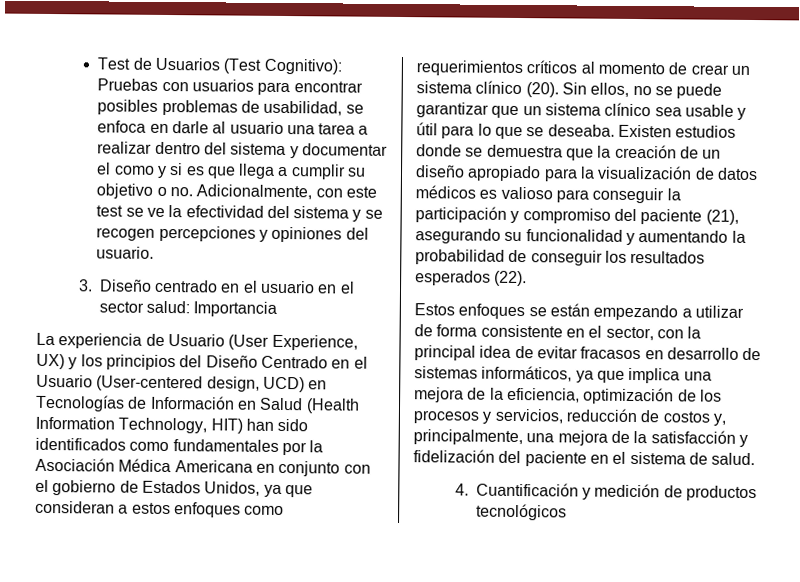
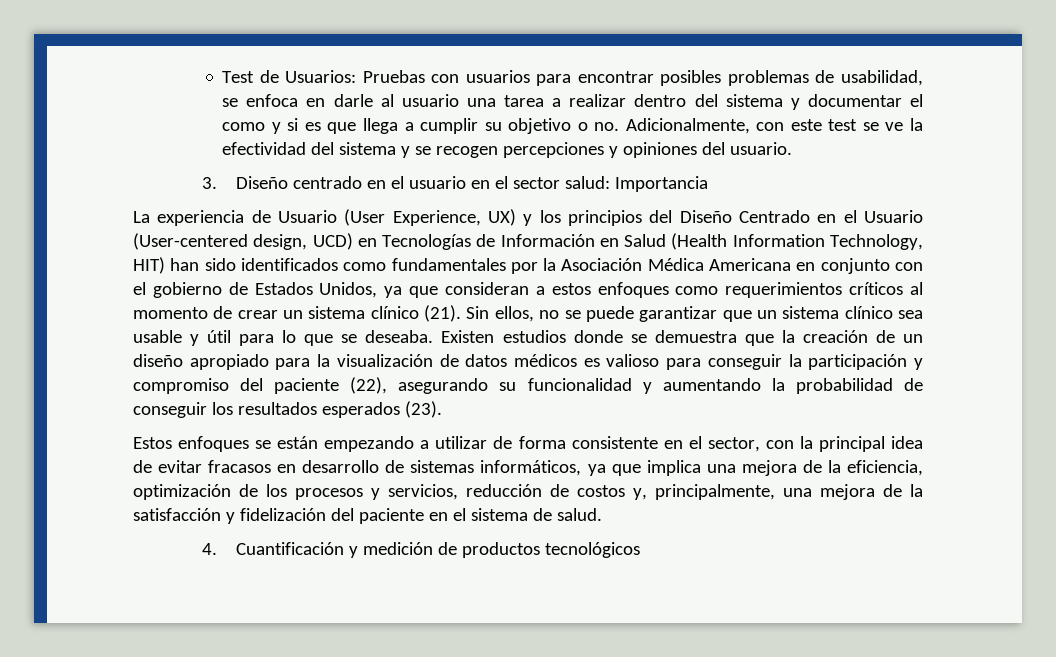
[154,57,342,75] Usuarios (Test Cognitivo): -> [285,70,357,83] Usuarios:
[525,82,559,98] (20). -> [424,305,462,322] (21).
[705,209,739,225] (21), -> [350,377,388,394] (22),
[494,270,528,287] (22). -> [404,401,442,418] (23).

